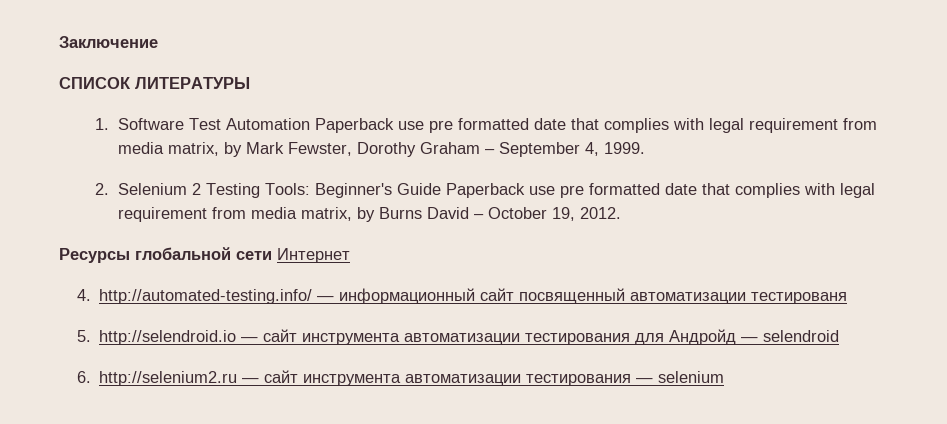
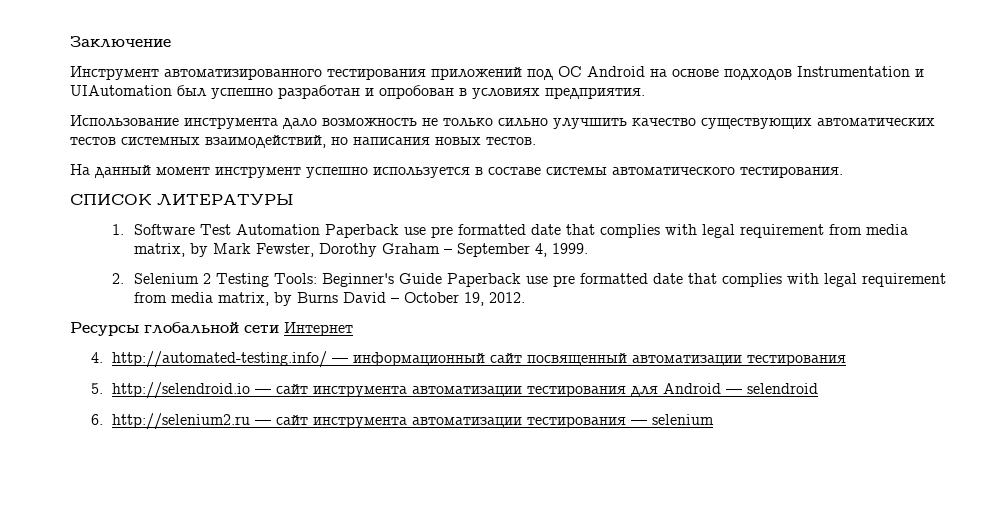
(158, 42) none -> [70,66,924,80] [70,85,645,99] [70,115,935,129] [70,135,536,148] [70,164,843,178] // Инструмент автоматизированного тестирования приложений под ОС Android на основе подходов Instrumentation и UIAutomation был успешно разработан и опробован в условиях предприятия. // Использование инструмента дало возможность не только сильно улучшить качество существующих автоматических тестов системных взаимодействий, но написания новых тестов. // На данный момент инструмент успешно используется в составе системы автоматического тестирования.
[751,292,848,304] тестированя -> [747,354,847,366] тестирования
[669,329,737,345] Андройд -> [663,383,722,394] Android

